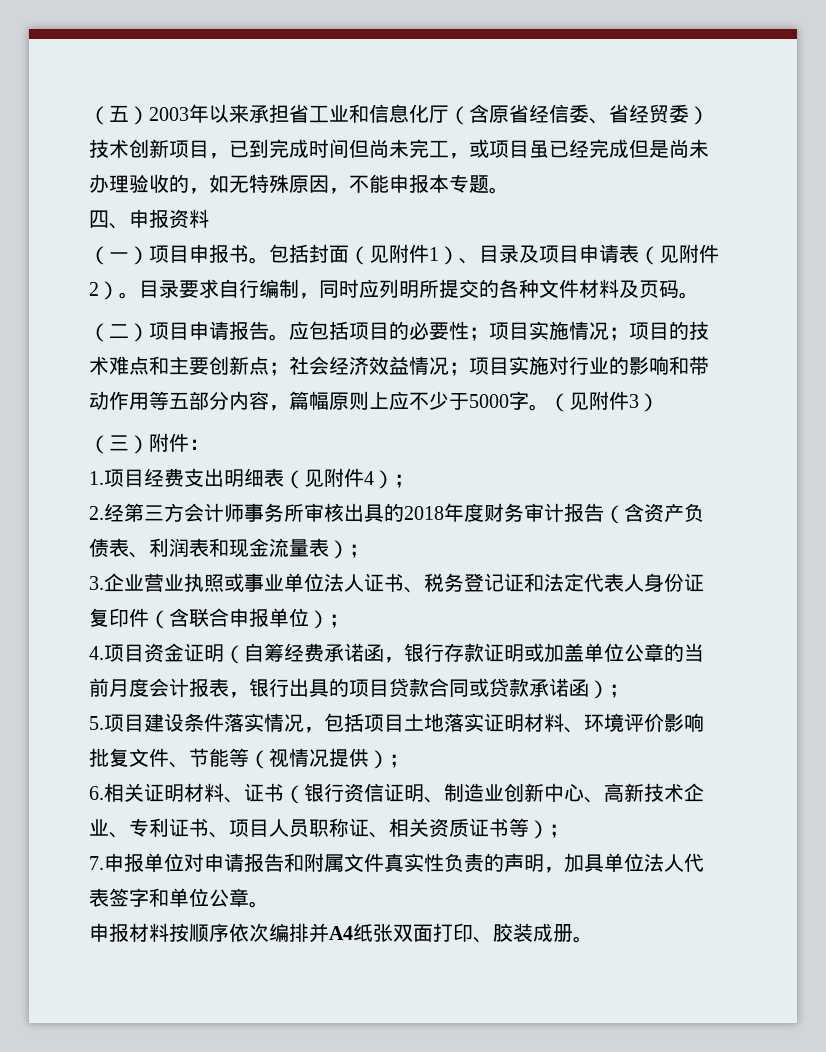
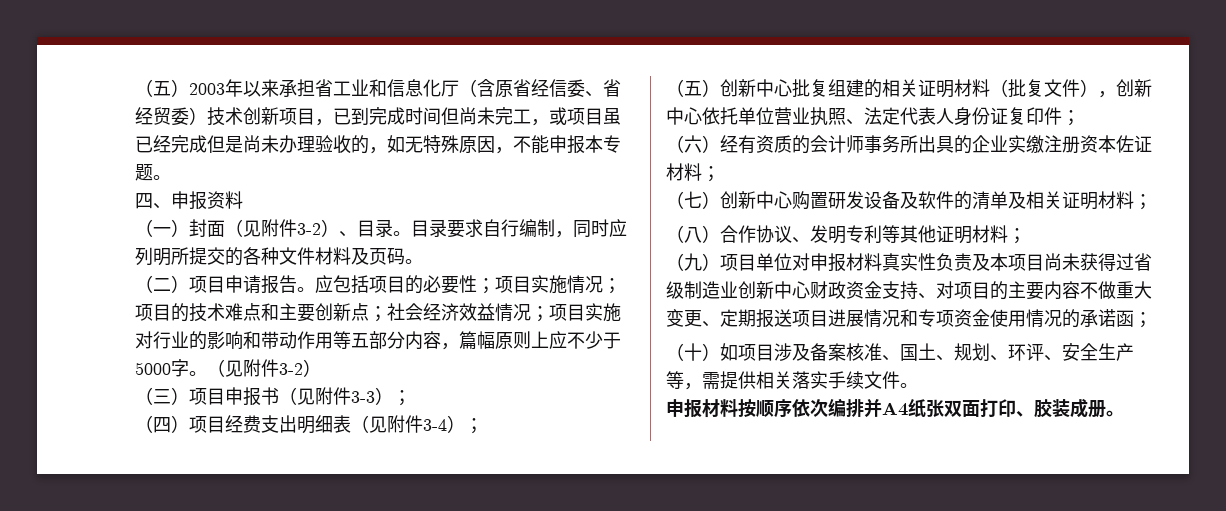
[149,244,309,264] 项目申报书。包括 -> (189, 228) none
[429,247,439,261] 1 -> [297,223,321,235] 3-2
[519,244,719,265] [89,281,119,300] 及项目申请表（见附件2） -> (393, 228) none
[629,394,639,408] 3 -> [279,363,303,375] 3-2
[149,433,209,452] [89,471,104,485] 附件： // 1. -> [189,387,411,406] [135,415,189,433] 项目申报书（见附件3-3）； // （四）
[364,470,414,489] [89,503,704,524] [89,538,369,559] [89,573,544,593] 4）； // 2.经第三方会计师事务所审核出具的2018年度财务审计报告（含资产负债表、利润表和现金流量表）； // 3.企业营业执照或事业单位法人证书、税务登记证和 -> [423,415,483,434] [666,79,1152,98] [666,107,864,126] 3-4）； // （五）创新中心批复组建的相关证明材料（批复文件），创新中心依托单位营业执照、
[149,608,349,629] [89,643,704,664] [89,678,629,699] [89,713,704,733] [89,748,409,769] [89,783,704,804] [89,818,569,839] [89,853,704,873] [89,888,249,907] （含联合申报单位）； // 4.项目资金证明（自筹经费承诺函，银行存款证明或加盖单位公章的当前月度会计报表，银行出具的项目贷款合同或贷款承诺函）； // 5.项目建设条件落实情况，包括项目土地落实证明材料、环境评价影响批复文件、节能等（视情况提供）； // 6.相关证明材料、证书（银行资信证明、制造业创新中心、高新技术企业、专利证书、项目人员职称证、相关资质证书等）； // 7.申报单位对申请报告和附属文件真实性负责的声明，加具单位法人代表签字和单位公章 -> [1062,110,1080,126] [666,135,1152,154] [666,163,720,182] [666,191,1152,210] [666,225,1026,244] [666,253,1152,272] [666,281,1152,300] [666,309,1152,328] [666,343,1134,361] [666,371,900,390] ； // （六）经有资质的会计师事务所出具的企业实缴注册资本佐证材料； // （七）创新中心购置研发设备及软件的清单及相关证明材料； // （八）合作协议、发明专利等其他证明材料； // （九）项目单位对申报材料真实性负责及本项目尚未获得过省级制造业创新中心财政资金支持、对项目的主要内容不做重大变更、定期报送项目进展情况和专项资金使用情况的承诺函； // （十）如项目涉及备案核准、国土、规划、环评、安全生产等，需提供相关落实手续文件

